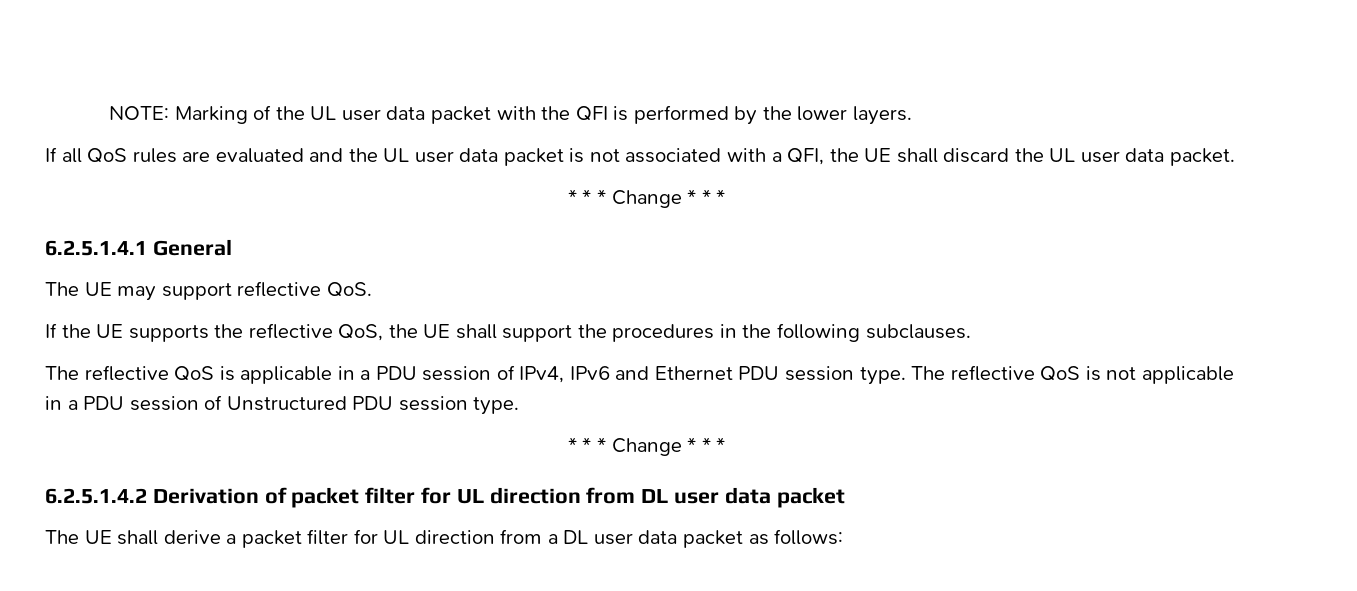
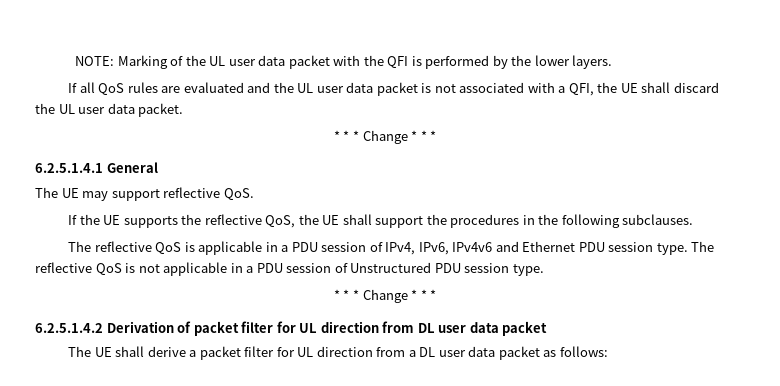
[569,366,610,380] IPv6 -> [418,242,493,255] IPv6, IPv4v6

